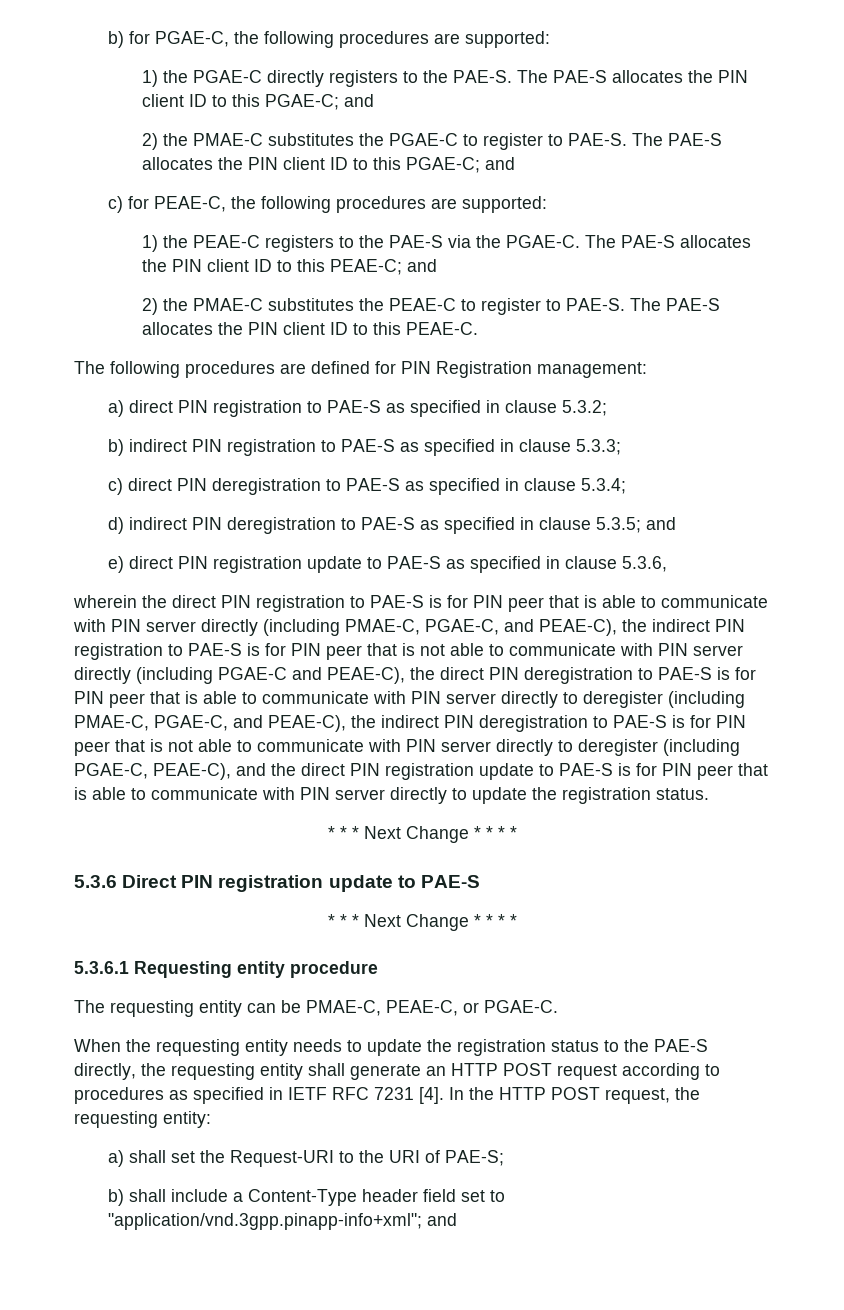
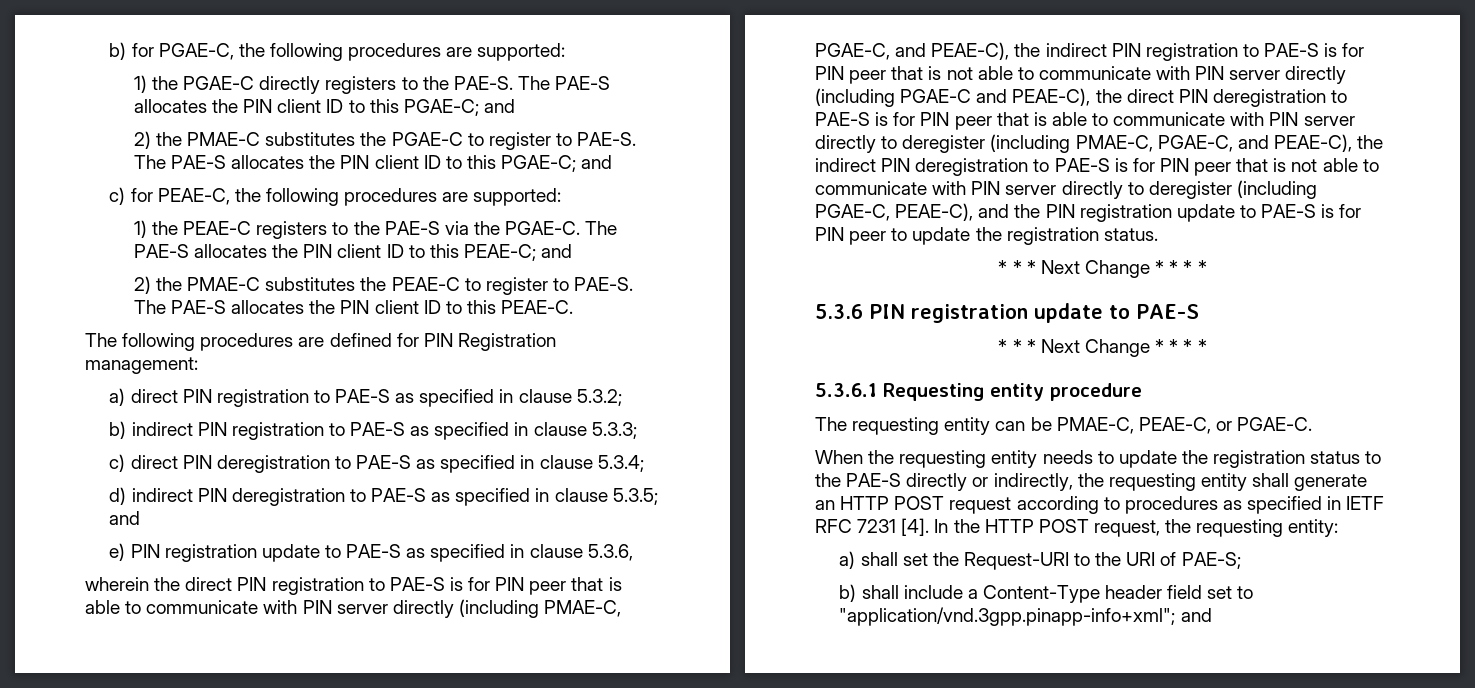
[129,556,174,569] direct -> (126, 552) none
[301,763,345,776] direct -> (1041, 211) none
[738,763,768,776] [74,787,447,804] that is able to communicate with PIN server directly -> (887, 238) none
[122,875,178,888] Direct -> (863, 311) none
[74,1063,136,1080] directly, -> [906,473,1073,491] directly or indirectly,

